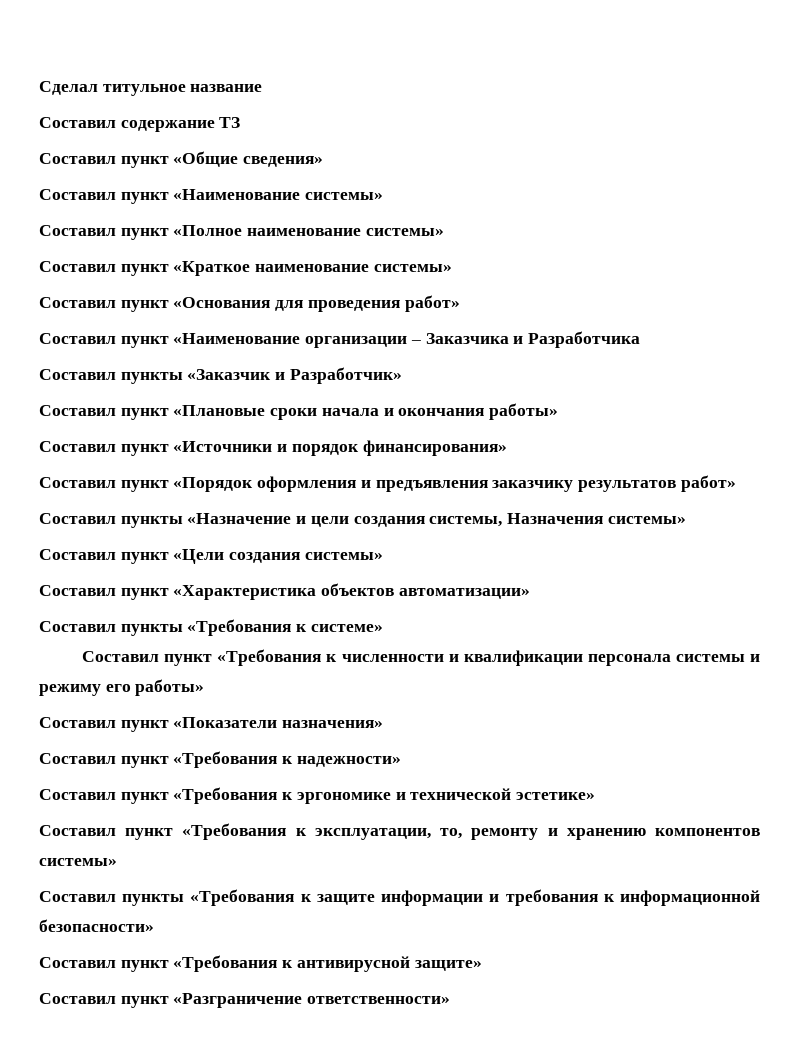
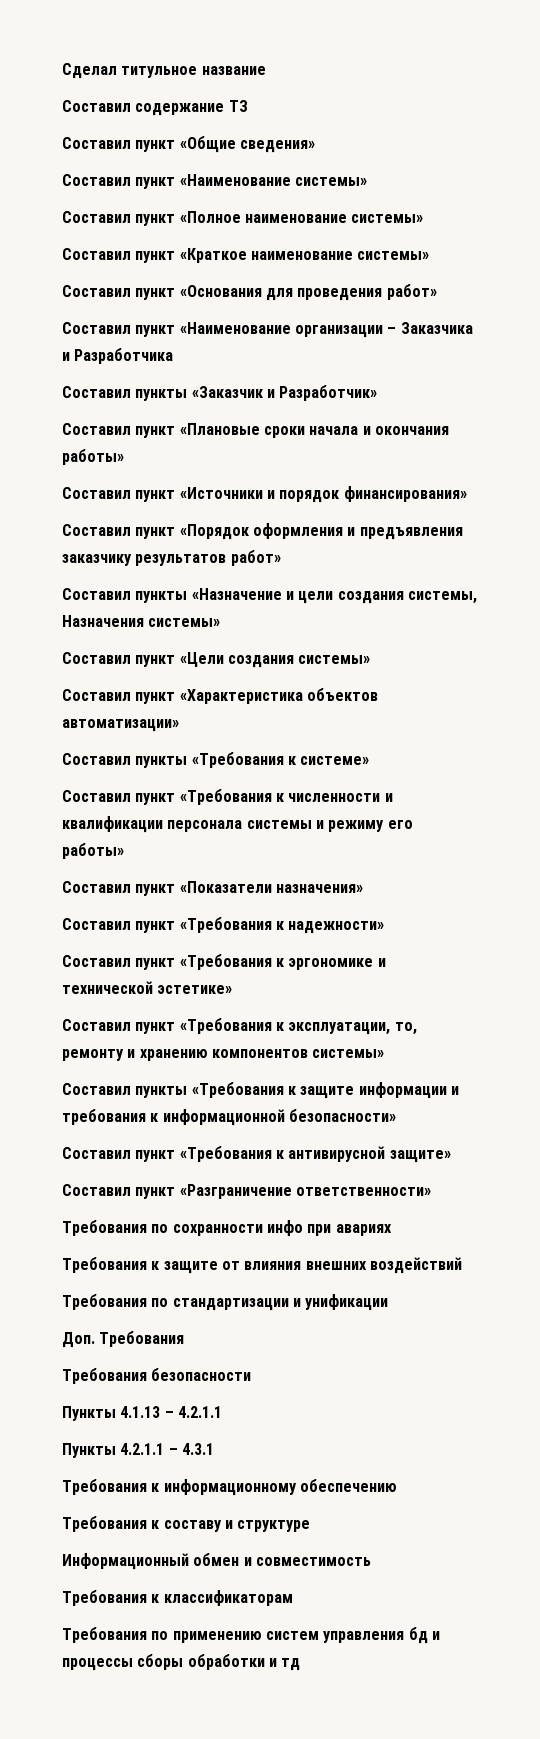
(451, 1000) none -> [62,1220,392,1236] [62,1257,462,1274] [62,1294,389,1311] [62,1331,185,1348] [62,1368,252,1384] [62,1406,222,1421] [62,1443,214,1458] [62,1479,397,1496] [62,1516,311,1532] [62,1553,371,1570] [62,1590,293,1606] [62,1627,440,1644] [62,1654,301,1671] // Требования по сохранности инфо при авариях // Требования к защите от влияния внешних воздействий // Требования по стандартизации и унификации // Доп. Требования // Требования безопасности // Пункты 4.1.13 – 4.2.1.1 // Пункты 4.2.1.1 – 4.3.1 // Требования к информационному обеспечению // Требования к составу и структуре // Информационный обмен и совместимость // Требования к классификаторам // Требования по применению систем управления бд и процессы сборы обработки и тд

